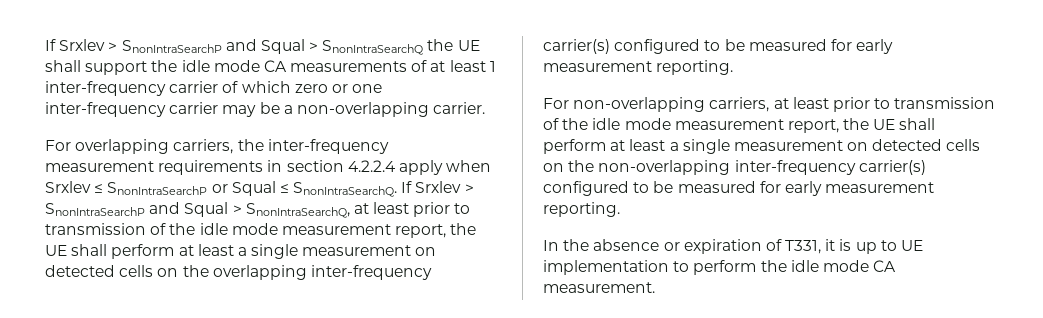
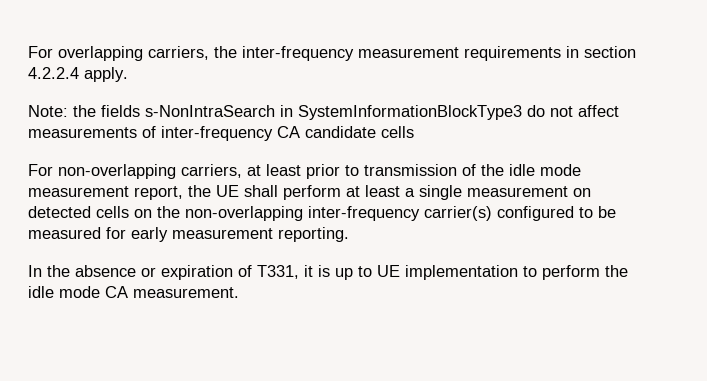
[45,39,480,55] [45,60,496,75] [45,81,383,96] [45,102,486,117] If Srxlev > SnonIntraSearchP and Squal > SnonIntraSearchQ the UE shall support the idle mode CA measurements of at least 1 inter-frequency carrier of which zero or one inter-frequency carrier may be a non-overlapping carrier. // -> (28, 52) none
[398,160,492,175] [45,181,474,197] [45,202,471,218] [45,223,477,238] [45,244,437,259] [45,265,432,280] [543,39,894,54] [543,60,734,75] apply when Srxlev ≤ SnonIntraSearchP or Squal ≤ SnonIntraSearchQ. If Srxlev > SnonIntraSearchP and Squal > SnonIntraSearchQ, at least prior to transmission of the idle mode measurement report, the UE shall perform at least a single measurement on detected cells on the overlapping inter-frequency carrier(s) configured to be measured for early measurement reporting. -> [84,67,128,82] [28,105,619,120] [28,126,414,141] apply. // Note: the fields s-NonIntraSearch in SystemInformationBlockType3 do not affect measurements of inter-frequency CA candidate cells

